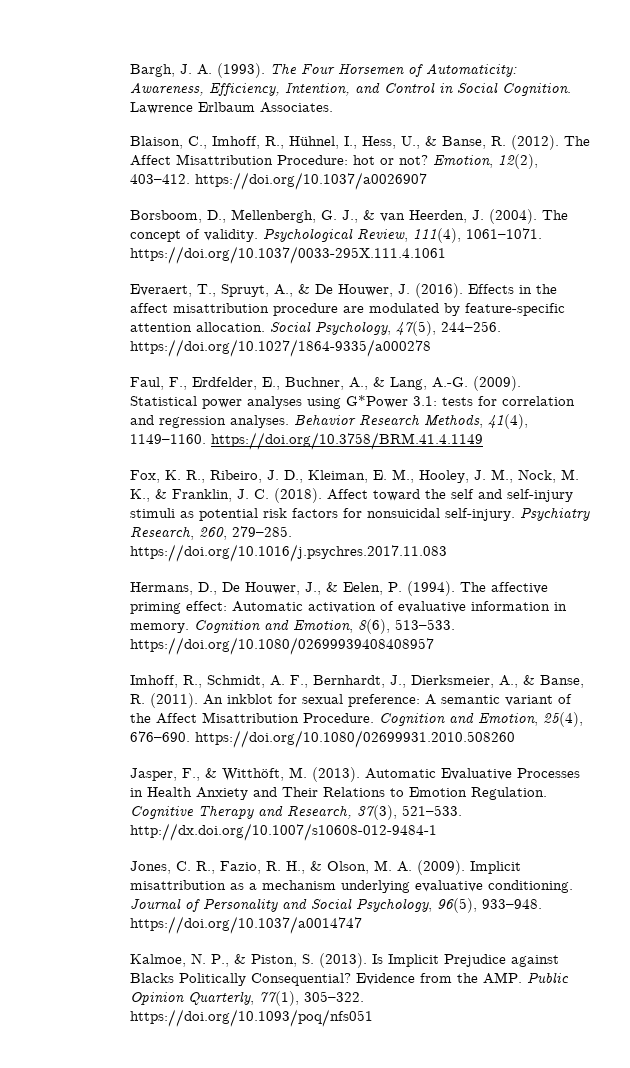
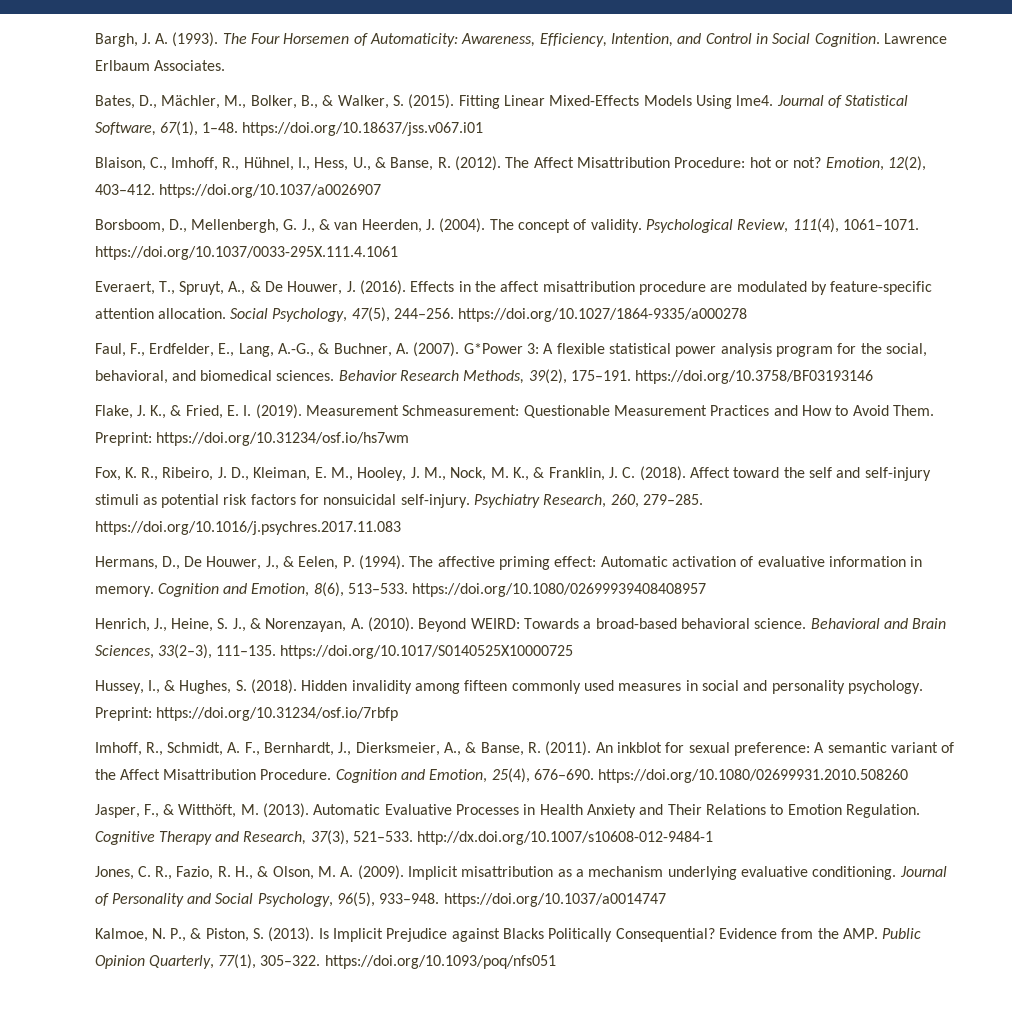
(334, 107) none -> [94,94,909,109] [94,121,484,136] // Bates, D., Mächler, M., Bolker, B., & Walker, S. (2015). Fitting Linear Mixed-Effects Models Using lme4. Journal of Statistical Software, 67(1), 1–48. https://doi.org/10.18637/jss.v067.i01
[285,376,522,391] [130,395,576,409] [130,414,529,429] [130,432,484,450] Buchner, A., & Lang, A.-G. (2009). Statistical power analyses using G*Power 3.1: tests for correlation and regression analyses. Behavior Research Methods, 41(4), 1149–1160. https://doi.org/10.3758/BRM.41.4.1149 -> [238,342,927,357] [94,369,874,384] [94,404,934,419] [94,432,409,446] Lang, A.-G., & Buchner, A. (2007). G*Power 3: A flexible statistical power analysis program for the social, behavioral, and biomedical sciences. Behavior Research Methods, 39(2), 175–191. https://doi.org/10.3758/BF03193146 // Flake, J. K., & Fried, E. I. (2019). Measurement Schmeasurement: Questionable Measurement Practices and How to Avoid Them. Preprint: https://doi.org/10.31234/osf.io/hs7wm
(435, 646) none -> [94,617,947,632] [94,644,574,659] [94,679,923,694] [94,707,398,721] // Henrich, J., Heine, S. J., & Norenzayan, A. (2010). Beyond WEIRD: Towards a broad-based behavioral science. Behavioral and Brain Sciences, 33(2–3), 111–135. https://doi.org/10.1017/S0140525X10000725 // Hussey, I., & Hughes, S. (2018). Hidden invalidity among fifteen commonly used measures in social and personality psychology. Preprint: https://doi.org/10.31234/osf.io/7rbfp

